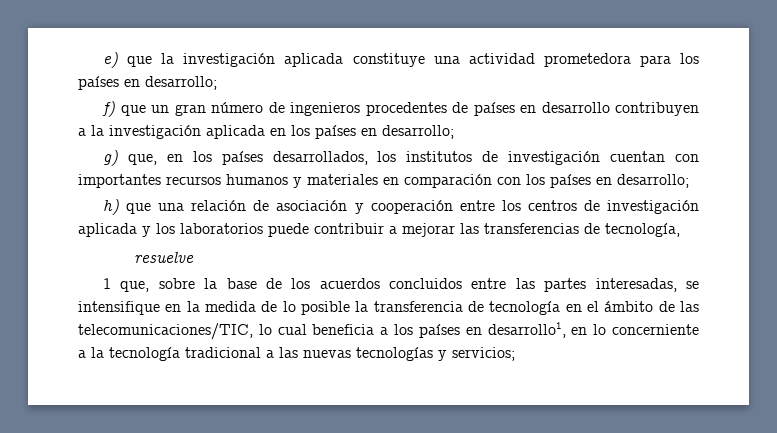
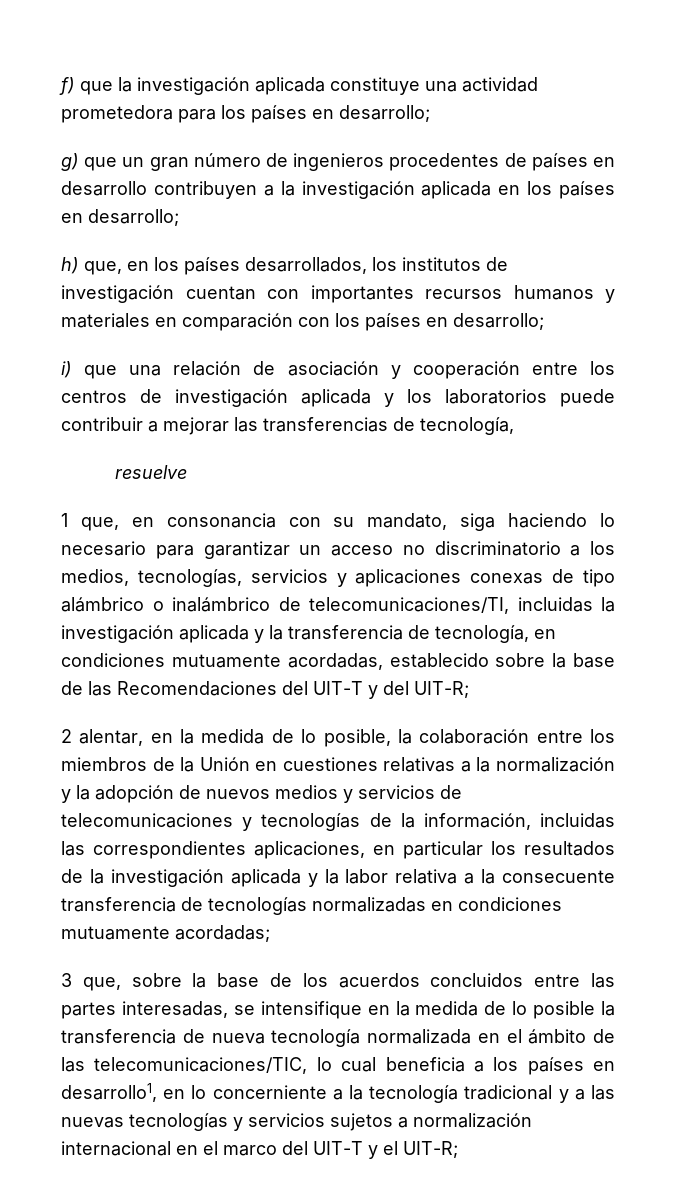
[103,52,119,68] e) -> [59,77,75,95] f)
[102,101,116,117] f) -> [61,153,79,171] g)
[103,150,119,166] g) -> [61,257,79,274] h)
[103,199,120,215] h) -> [61,361,72,378] i)
(150, 286) none -> [131,513,616,531] [61,541,615,559] [61,569,615,587] [61,597,615,614] [61,625,556,643] [61,653,615,670] [61,681,469,699] [61,729,616,747] [61,757,615,772] [61,785,462,803] [61,813,615,831] [61,841,615,859] [61,869,615,887] [61,897,562,915] [61,925,270,942] [61,973,121,991] en consonancia con su mandato, siga haciendo lo necesario para garantizar un acceso no discriminatorio a los medios, tecnologías, servicios y aplicaciones conexas de tipo alámbrico o inalámbrico de telecomunicaciones/TI, incluidas la investigación aplicada y la transferencia de tecnología, en condiciones mutuamente acordadas, establecido sobre la base de las Recomendaciones del UIT-T y del UIT-R; // 2 alentar, en la medida de lo posible, la colaboración entre los miembros de la Unión en cuestiones relativas a la normalización y la adopción de nuevos medios y servicios de telecomunicaciones y tecnologías de la información, incluidas las correspondientes aplicaciones, en particular los resultados de la investigación aplicada y la labor relativa a la consecuente transferencia de tecnologías normalizadas en condiciones mutuamente acordadas; // 3 que,
[489,301,561,315] tecnología -> [211,1029,471,1047] nueva tecnología normalizada
(261, 352) none -> [558,1089,569,1103] y
[452,347,515,361] servicios; -> [248,1113,532,1131] [61,1141,458,1159] servicios sujetos a normalización internacional en el marco del UIT-T y el UIT-R;

